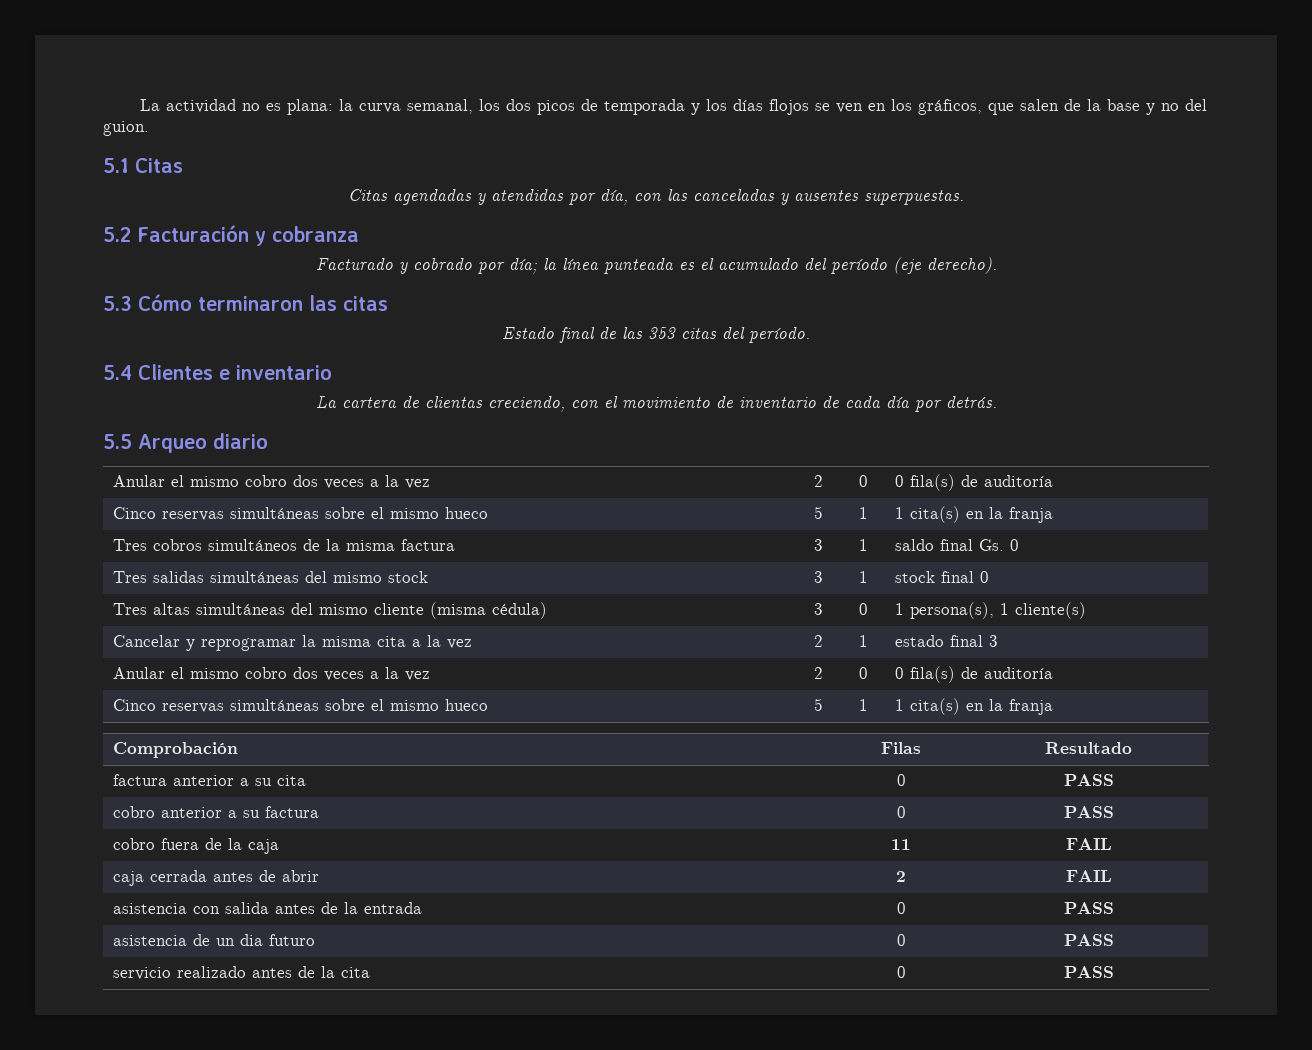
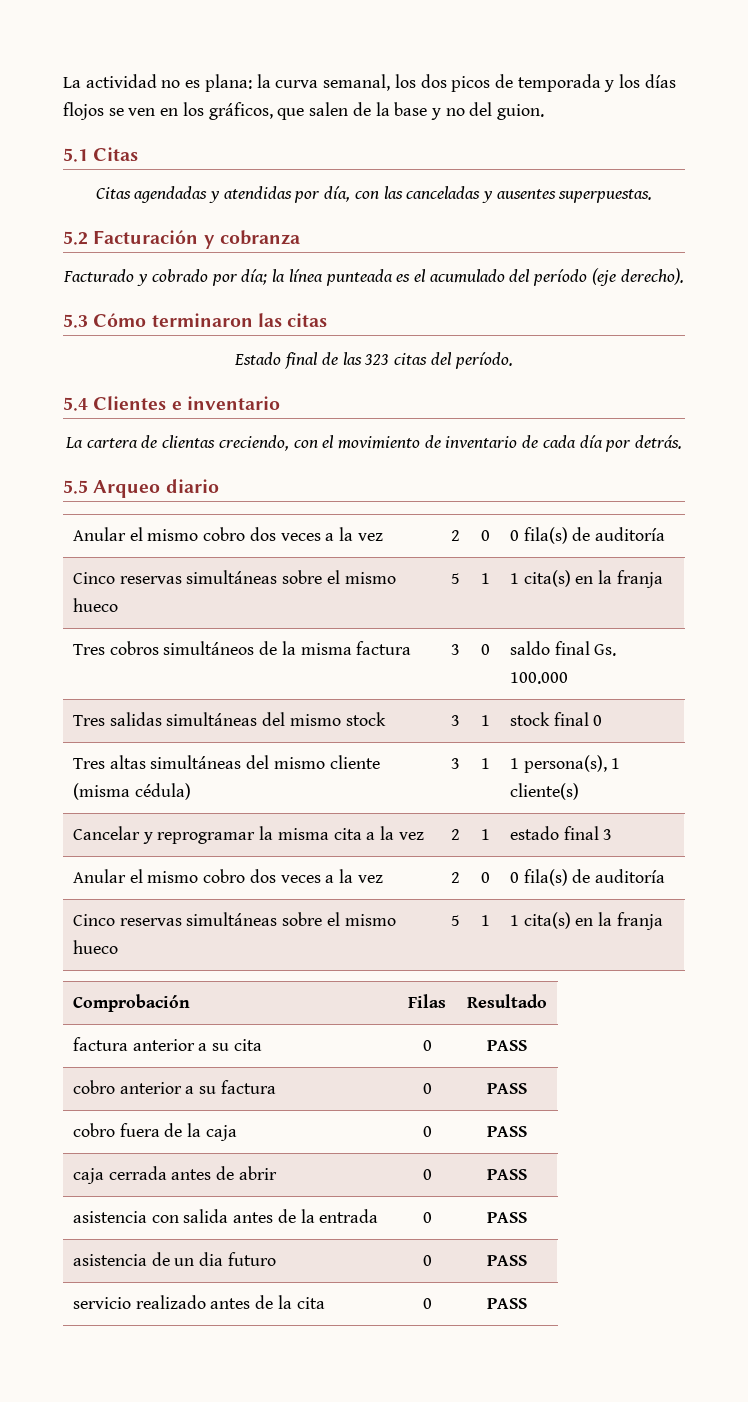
[648,327,676,339] 353 -> [364,354,390,365] 323
[858,539,868,551] 1 -> [481,644,490,655] 0
[1009,539,1019,551] 0 -> [509,672,568,684] 100.000
[858,603,868,615] 0 -> [481,758,490,769] 1
[891,839,911,850] [1065,838,1112,850] 11 | FAIL -> [422,1126,432,1137] [487,1126,527,1137] 0 | PASS
[896,871,906,882] [1065,870,1112,882] 2 | FAIL -> [422,1169,432,1180] [487,1169,527,1180] 0 | PASS

